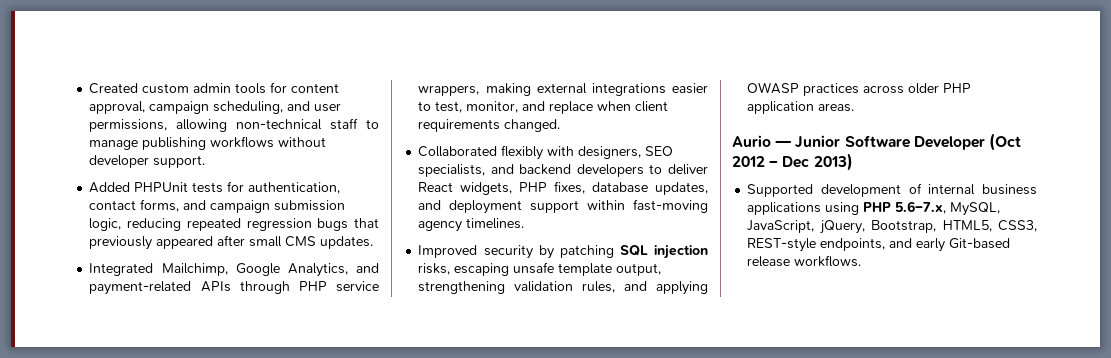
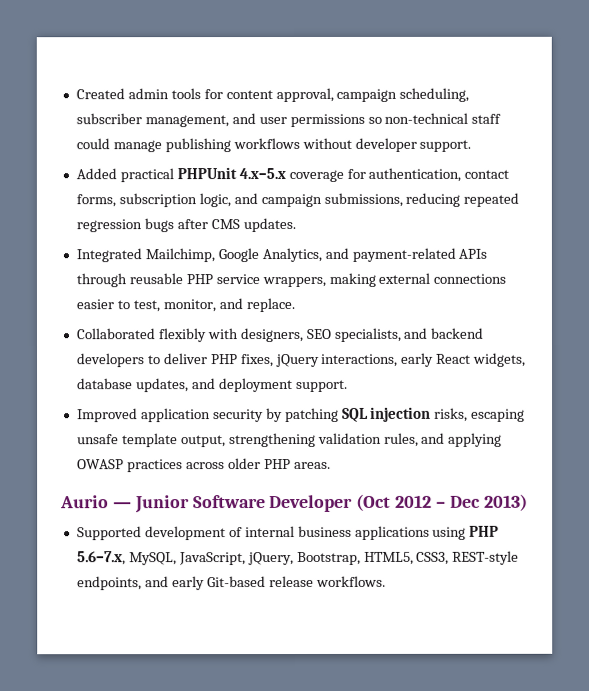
[142,83,190,94] custom -> (125, 94) none
[287,101,342,112] [89,119,228,132] and user permissions, allowing -> [75,113,382,128] subscriber management, and user permissions so
[366,119,379,129] to -> [75,138,110,150] could
[134,181,341,194] [89,199,346,213] [89,218,379,231] [89,235,283,250] PHPUnit tests for authentication, contact forms, and campaign submission logic, reducing repeated regression bugs that previously appeared after small -> [119,167,510,183] [75,192,520,208] [75,218,208,233] practical PHPUnit 4.x–5.x coverage for authentication, contact forms, subscription logic, and campaign submissions, reducing repeated regression bugs after
(290, 287) none -> [128,273,183,285] reusable
[591,83,666,96] integrations -> [433,273,507,284] connections
[549,101,669,114] [418,119,561,132] replace when client requirements changed. -> [245,297,295,313] replace.
[418,181,708,195] [418,199,708,214] [418,218,525,232] React widgets, PHP fixes, database updates, and deployment support within fast-moving agency timelines. -> [210,352,527,368] [76,378,348,393] PHP fixes, jQuery interactions, early React widgets, database updates, and deployment support.
(478, 251) none -> [140,408,211,423] application
[747,101,815,114] application -> (291, 464) none

